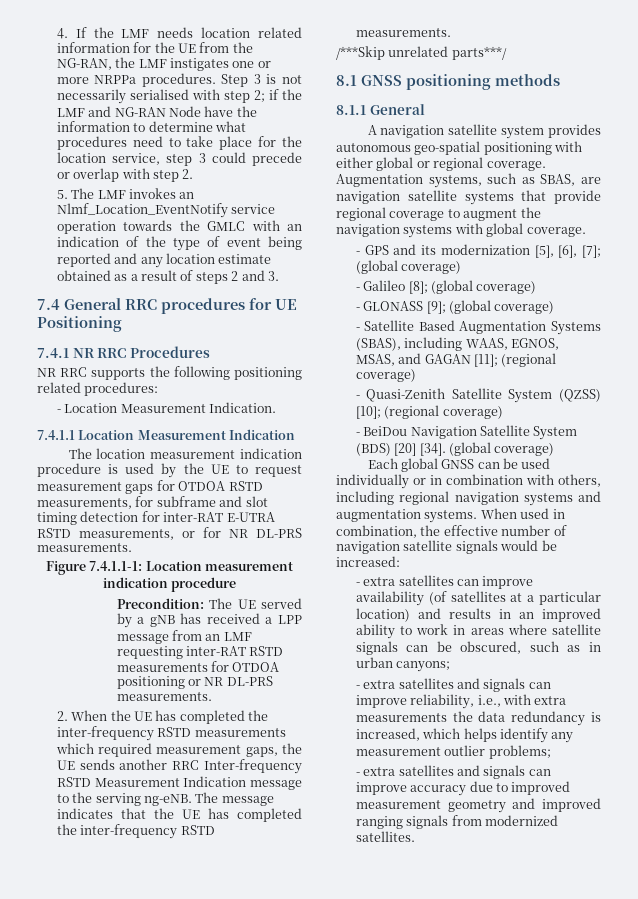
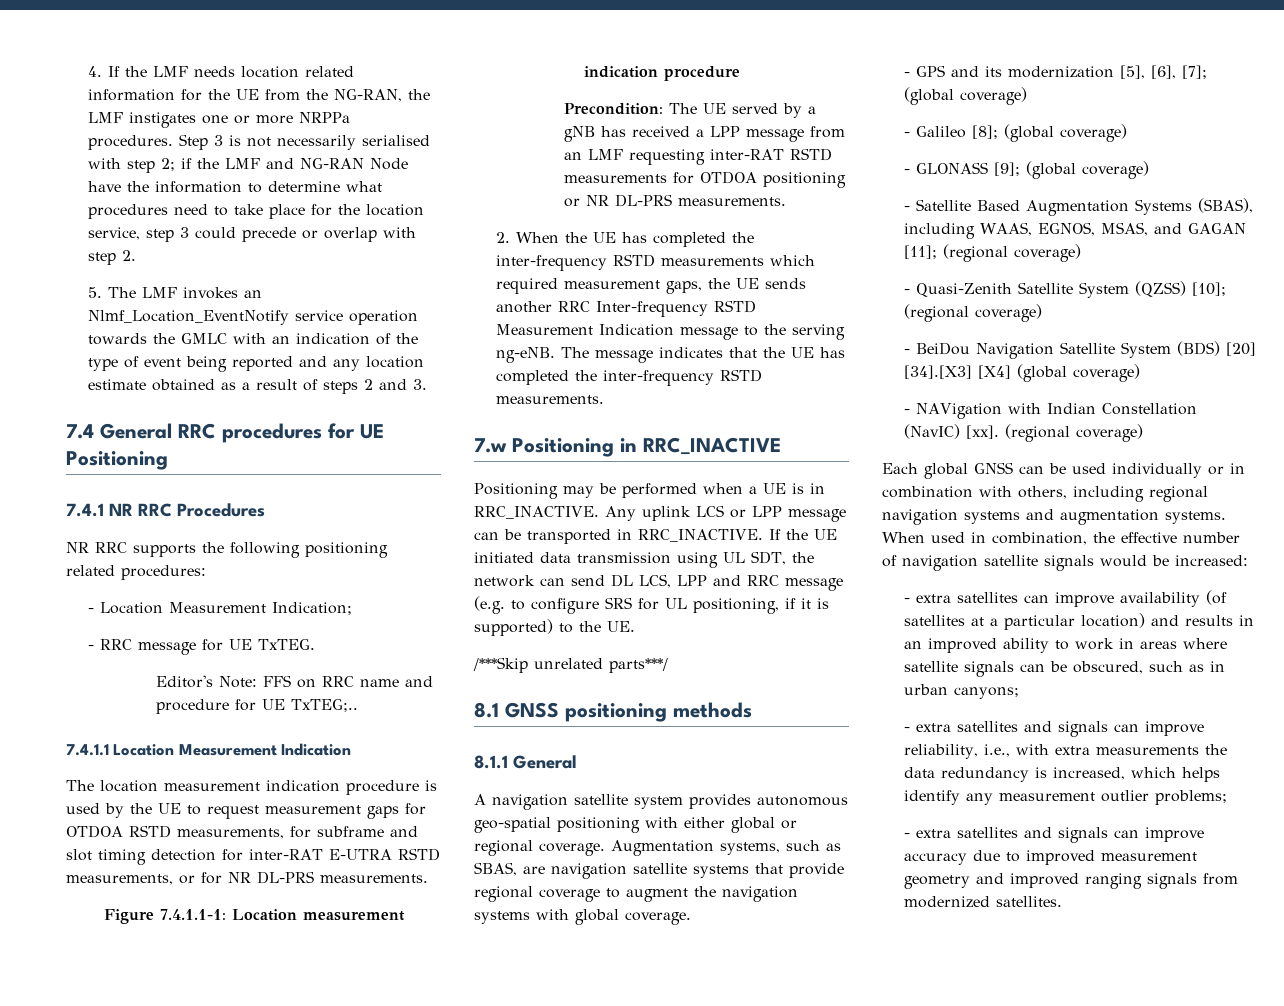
[209,402,277,413] Indication. -> [272,602,353,615] [88,639,316,655] [155,675,433,688] [155,699,358,714] Indication; // - RRC message for UE TxTEG. // Editor's Note: FFS on RRC name and procedure for UE TxTEG;..
(451, 32) none -> [474,437,781,457] [474,483,825,499] [474,505,846,522] [474,529,837,544] [474,551,814,568] [474,574,843,591] [474,596,829,614] [474,619,635,636] // 7.w Positioning in RRC_INACTIVE // Positioning may be performed when a UE is in RRC_INACTIVE. Any uplink LCS or LPP message can be transported in RRC_INACTIVE. If the UE initiated data transmission using UL SDT, the network can send DL LCS, LPP and RRC message (e.g. to configure SRS for UL positioning, if it is supported) to the UE.
[419,442,555,456] [34]. (global coverage) -> [904,364,1141,382] [904,403,1198,419] [904,424,1144,442] [34].[X3] [X4] (global coverage) // - NAVigation with Indian Constellation (NavIC) [xx]. (regional coverage)

